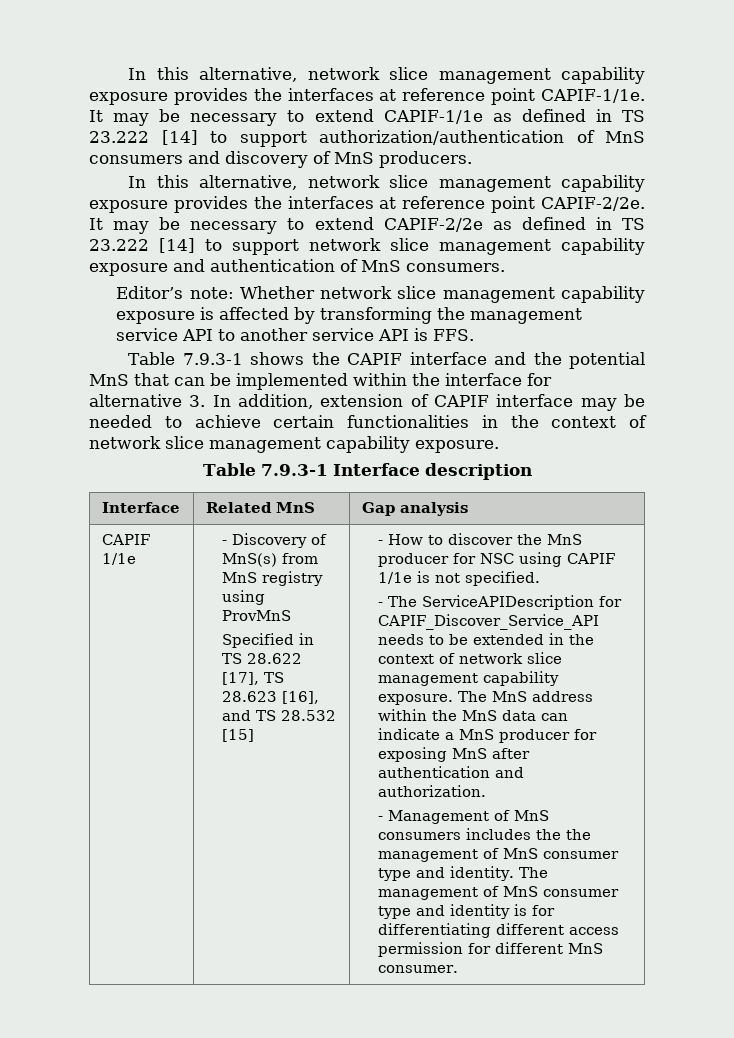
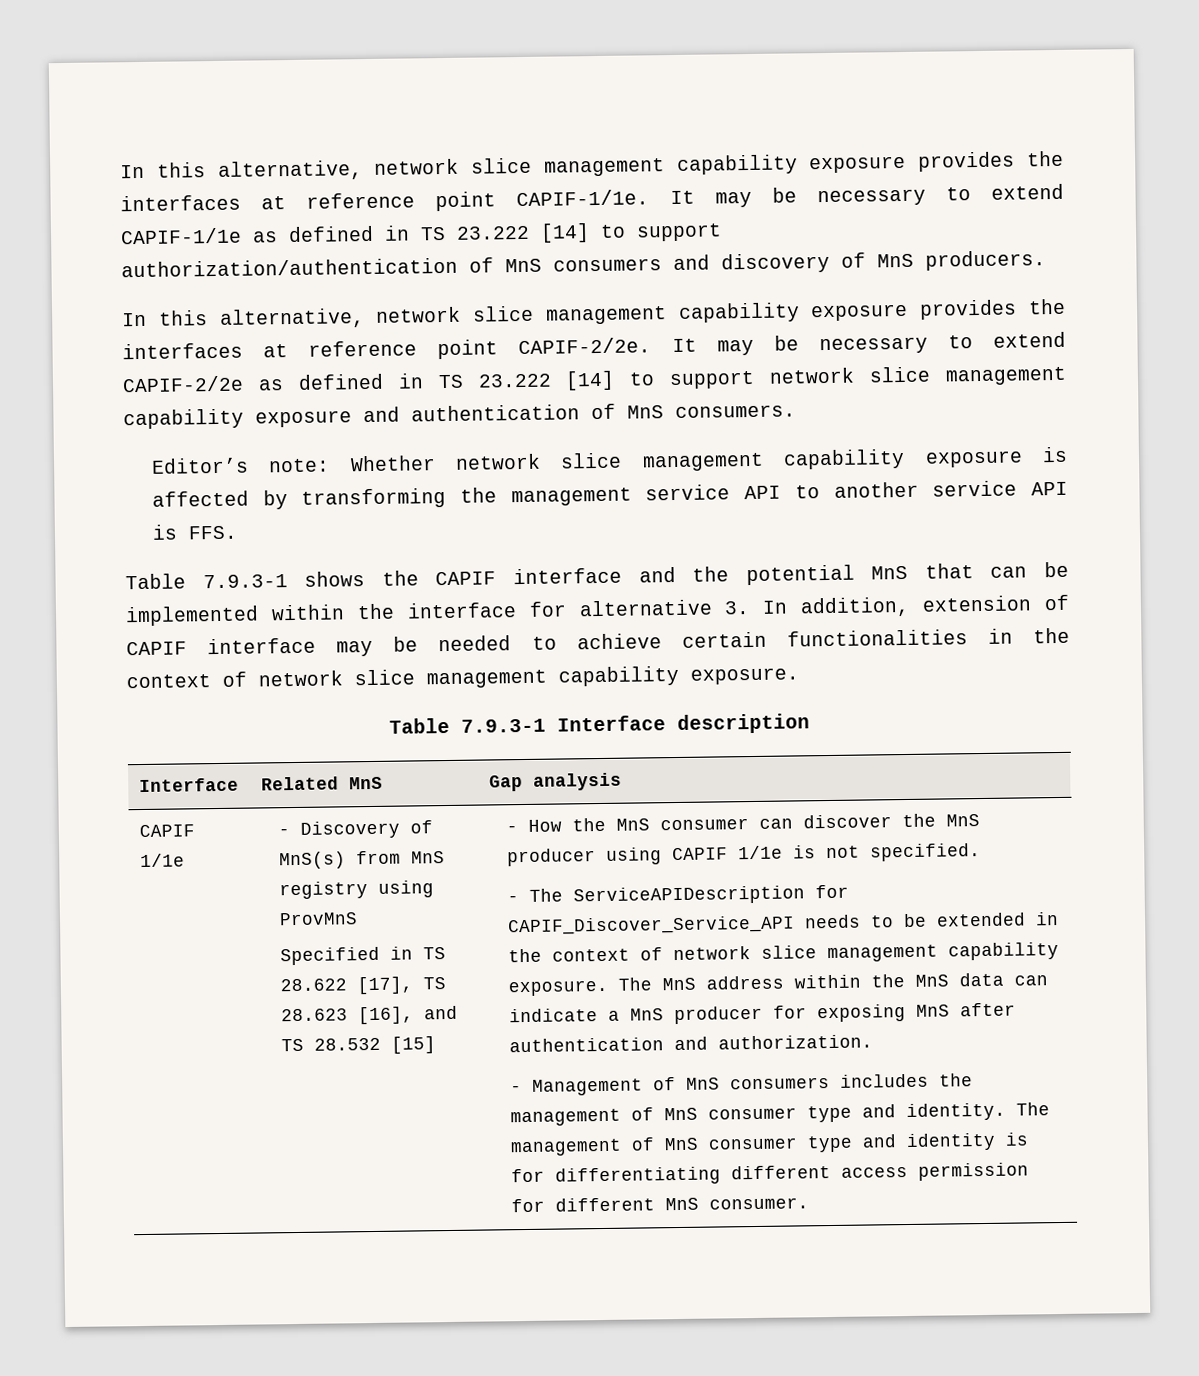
[428,535,444,545] to -> [571,817,793,832] the MnS consumer can
[453,553,515,564] for NSC -> (596, 857) none
[566,829,592,840] the -> (973, 1080) none

